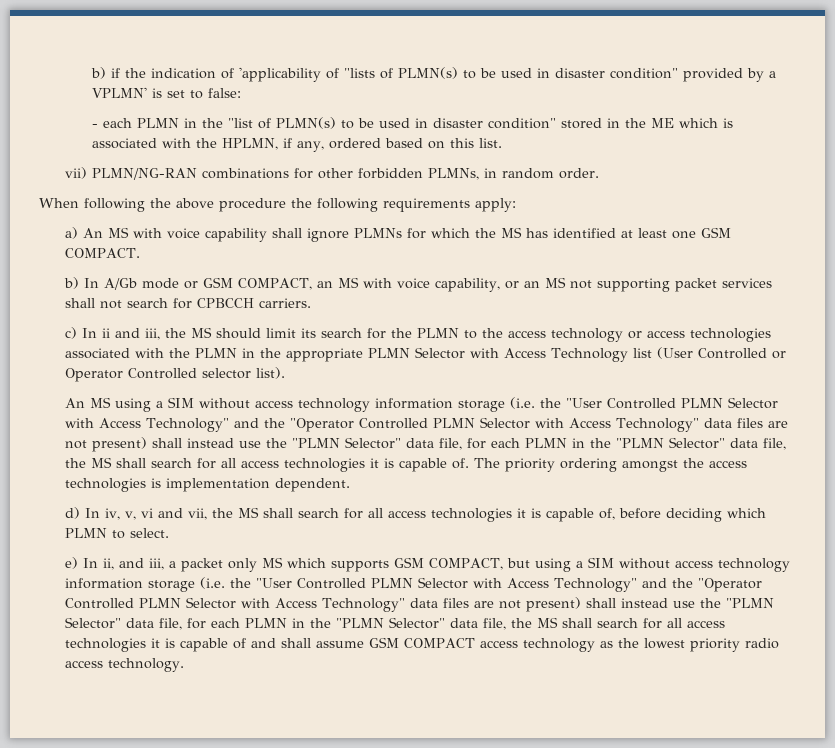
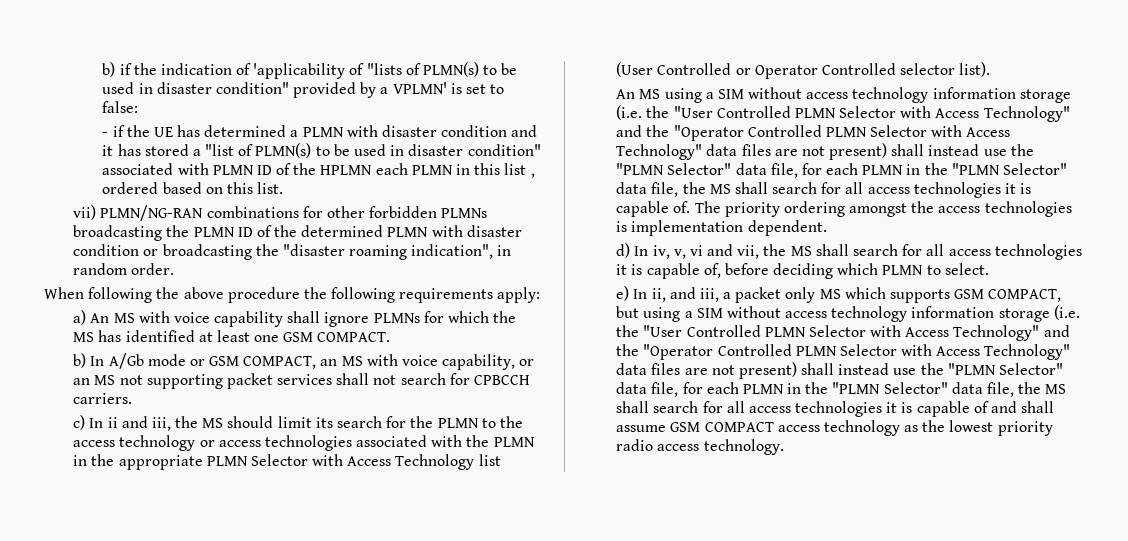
[102,118,223,128] each PLMN in the -> [112,125,538,137] [102,144,201,156] if the UE has determined a PLMN with disaster condition and it has stored a
[560,118,733,129] [91,138,324,152] stored in the ME which is associated with the HPLMN, if any, -> [102,163,535,178] associated with PLMN ID of the HPLMN each PLMN in this list ,
[428,168,480,180] PLMNs, -> [441,208,488,218] [73,225,522,241] [73,244,494,260] PLMNs broadcasting the PLMN ID of the determined PLMN with disaster condition or broadcasting the "disaster roaming indication",

